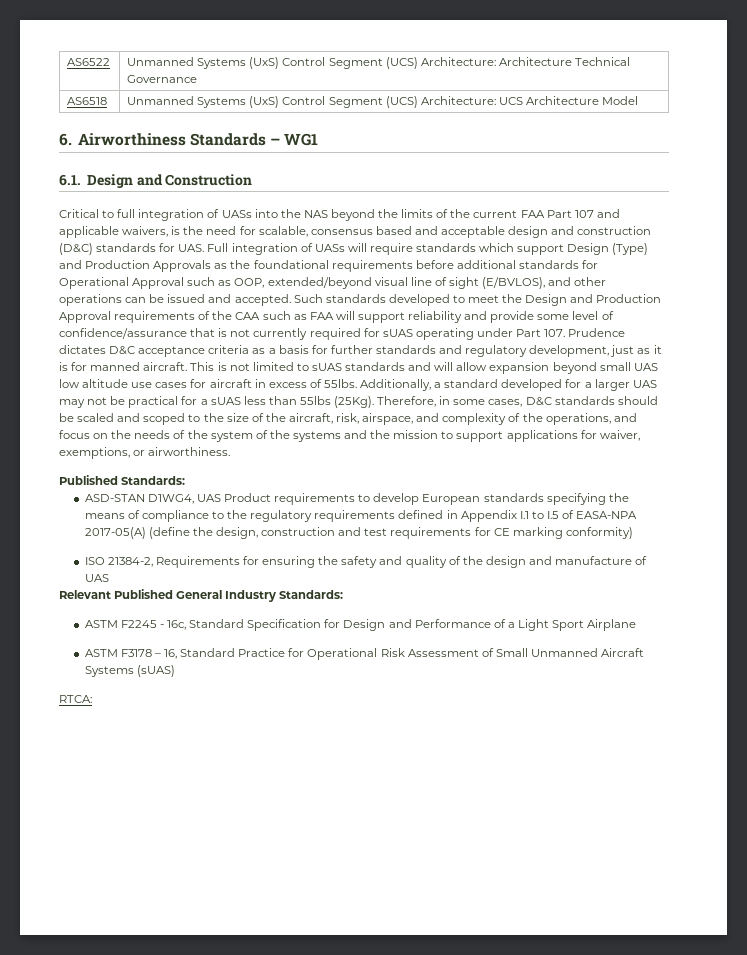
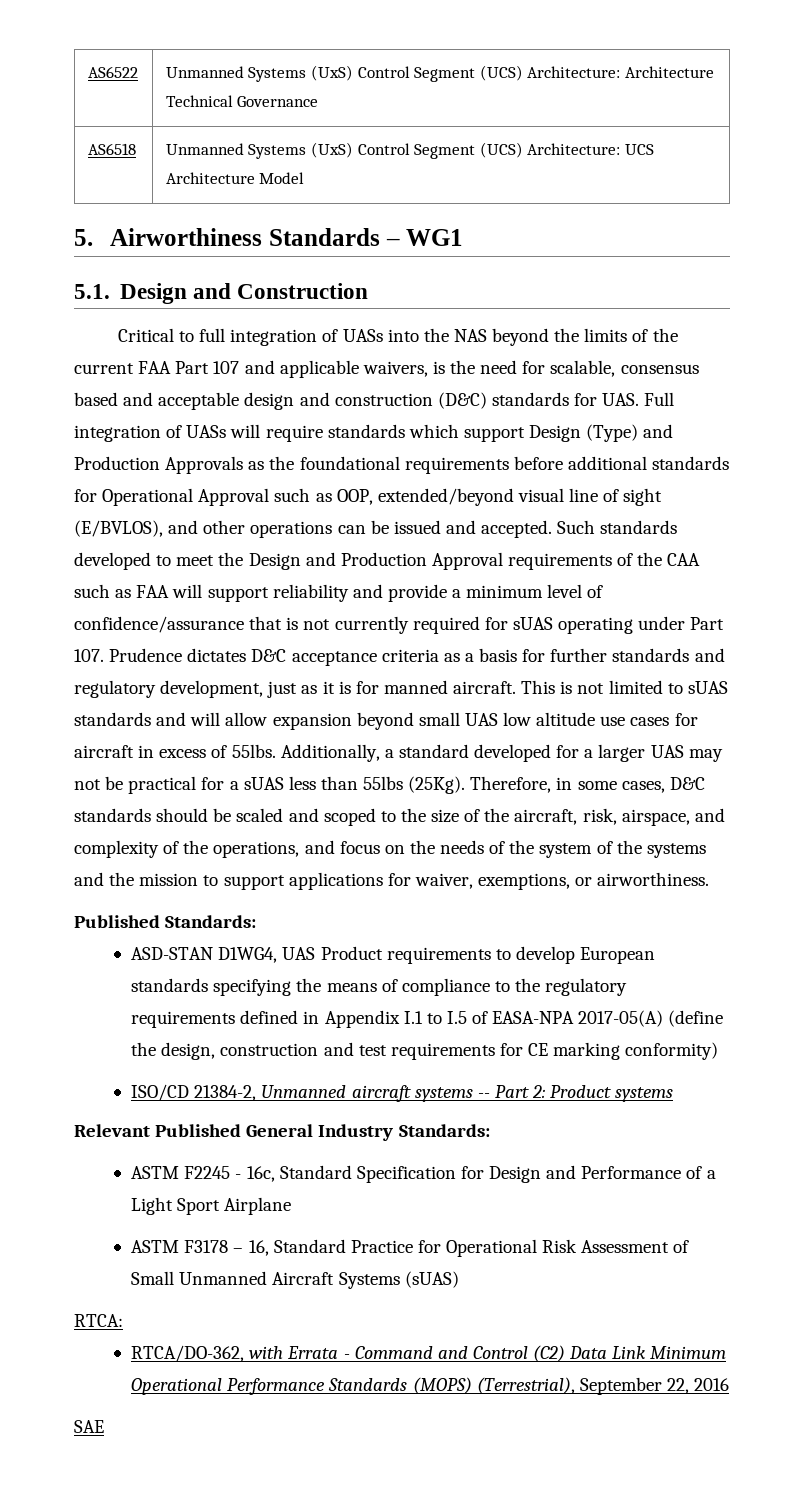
[59,133,72,146] 6. -> [74,229,93,246] 5.
[59,174,81,186] 6.1. -> [74,284,110,299] 5.1.
[537,314,570,320] some -> [452,585,544,598] a minimum
[84,556,648,568] [84,574,109,582] ISO 21384-2, Requirements for ensuring the safety and quality of the design and manufacture of UAS -> [131,1084,674,1102] ISO/CD 21384-2, Unmanned aircraft systems -- Part 2: Product systems
(92, 699) none -> [131,1345,727,1362] [131,1377,730,1395] [74,1420,104,1433] // RTCA/DO-362, with Errata - Command and Control (C2) Data Link Minimum Operational Performance Standards (MOPS) (Terrestrial), September 22, 2016 // SAE

